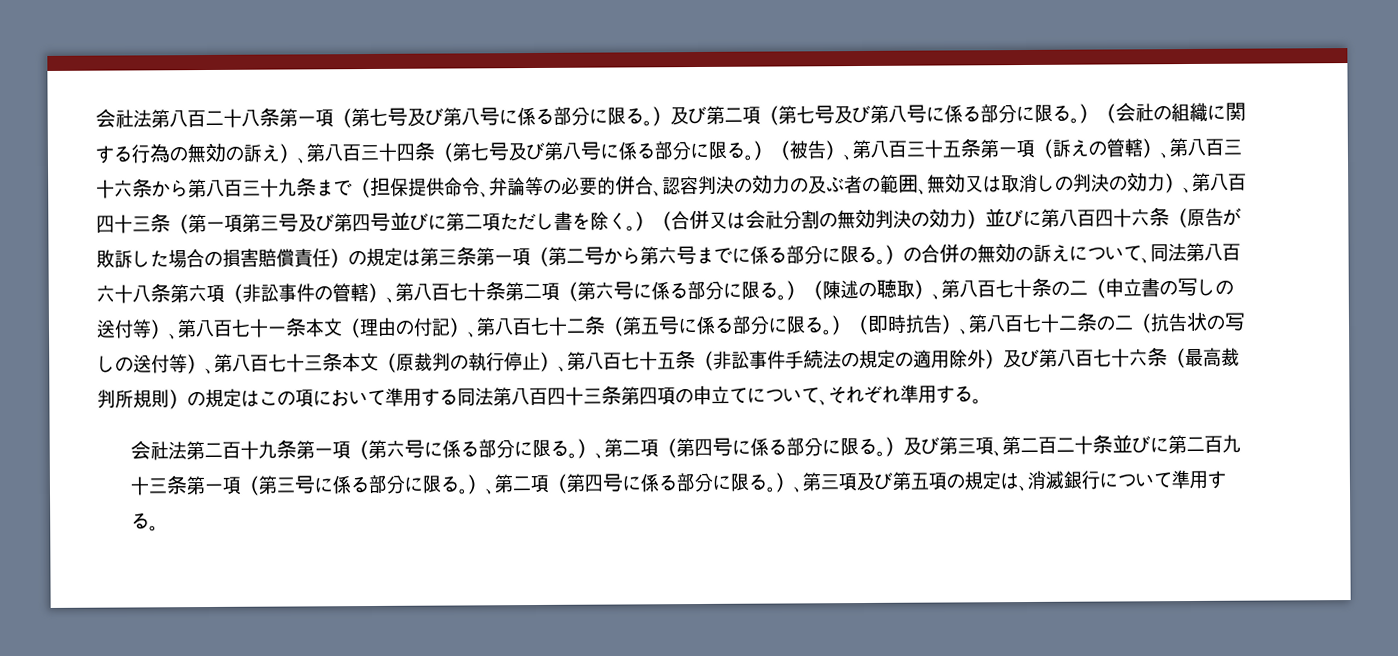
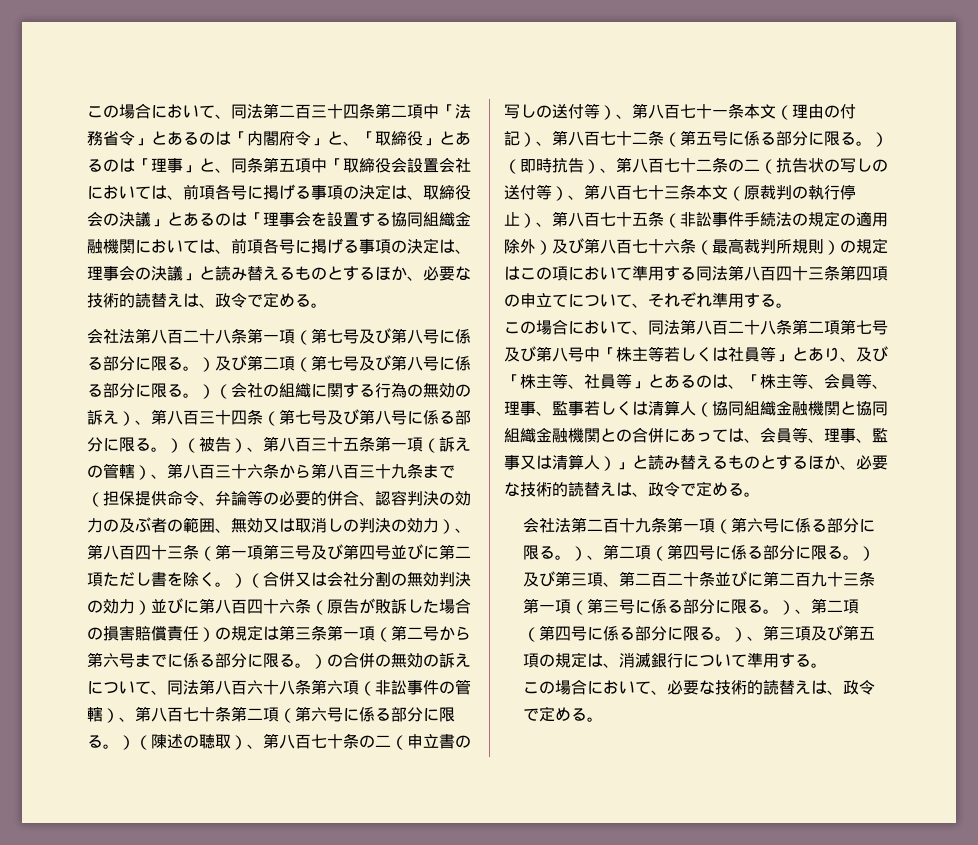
(95, 118) none -> [87,103,471,119] [87,130,471,146] [87,157,471,173] [87,184,471,200] [87,211,471,227] [87,238,471,254] [87,265,471,281] [87,292,327,308] この場合において、同法第二百三十四条第二項中「法務省令」とあるのは「内閣府令」と、「取締役」とあるのは「理事」と、同条第五項中「取締役会設置会社においては、前項各号に掲げる事項の決定は、取締役会の決議」とあるのは「理事会を設置する協同組織金融機関においては、前項各号に掲げる事項の決定は、理事会の決議」と読み替えるものとするほか、必要な技術的読替えは、政令で定める。 //
(982, 401) none -> [504,319,888,335] [504,346,888,362] [504,373,888,389] [504,400,888,417] [504,427,888,443] [504,454,888,471] [504,481,760,497] // この場合において、同法第八百二十八条第二項第七号及び第八号中「株主等若しくは社員等」とあり、及び「株主等、社員等」とあるのは、「株主等、会員等、理事、監事若しくは清算人（協同組織金融機関と協同組織金融機関との合併にあっては、会員等、理事、監事又は清算人）」と読み替えるものとするほか、必要な技術的読替えは、政令で定める。
(160, 528) none -> [523,679,876,695] [523,706,604,722] // この場合において、必要な技術的読替えは、政令で定める。

